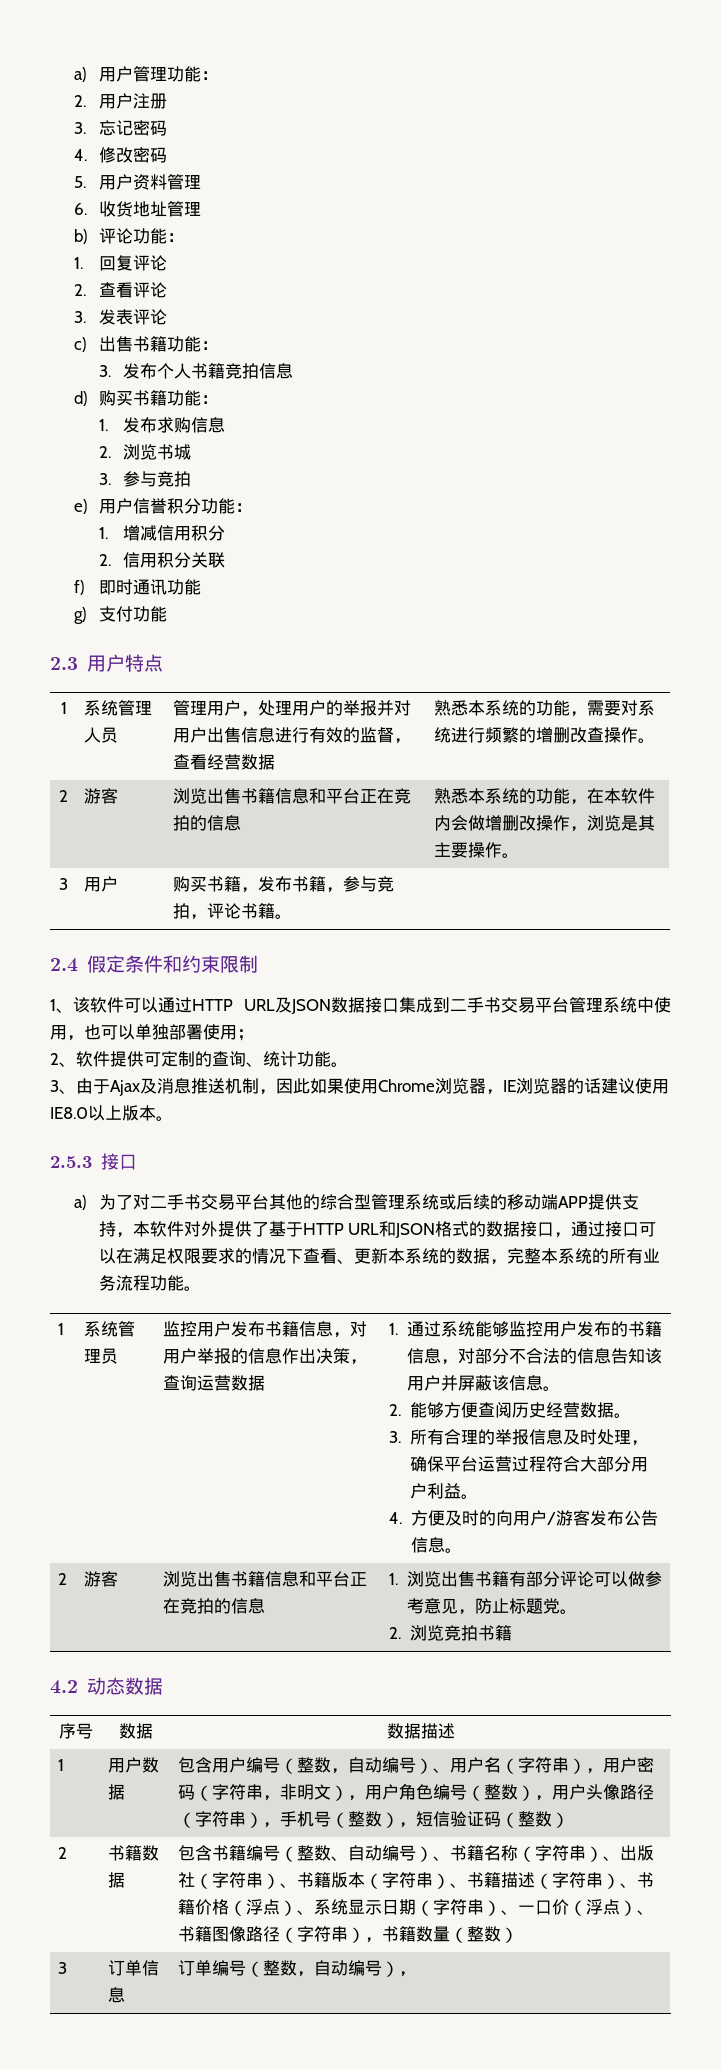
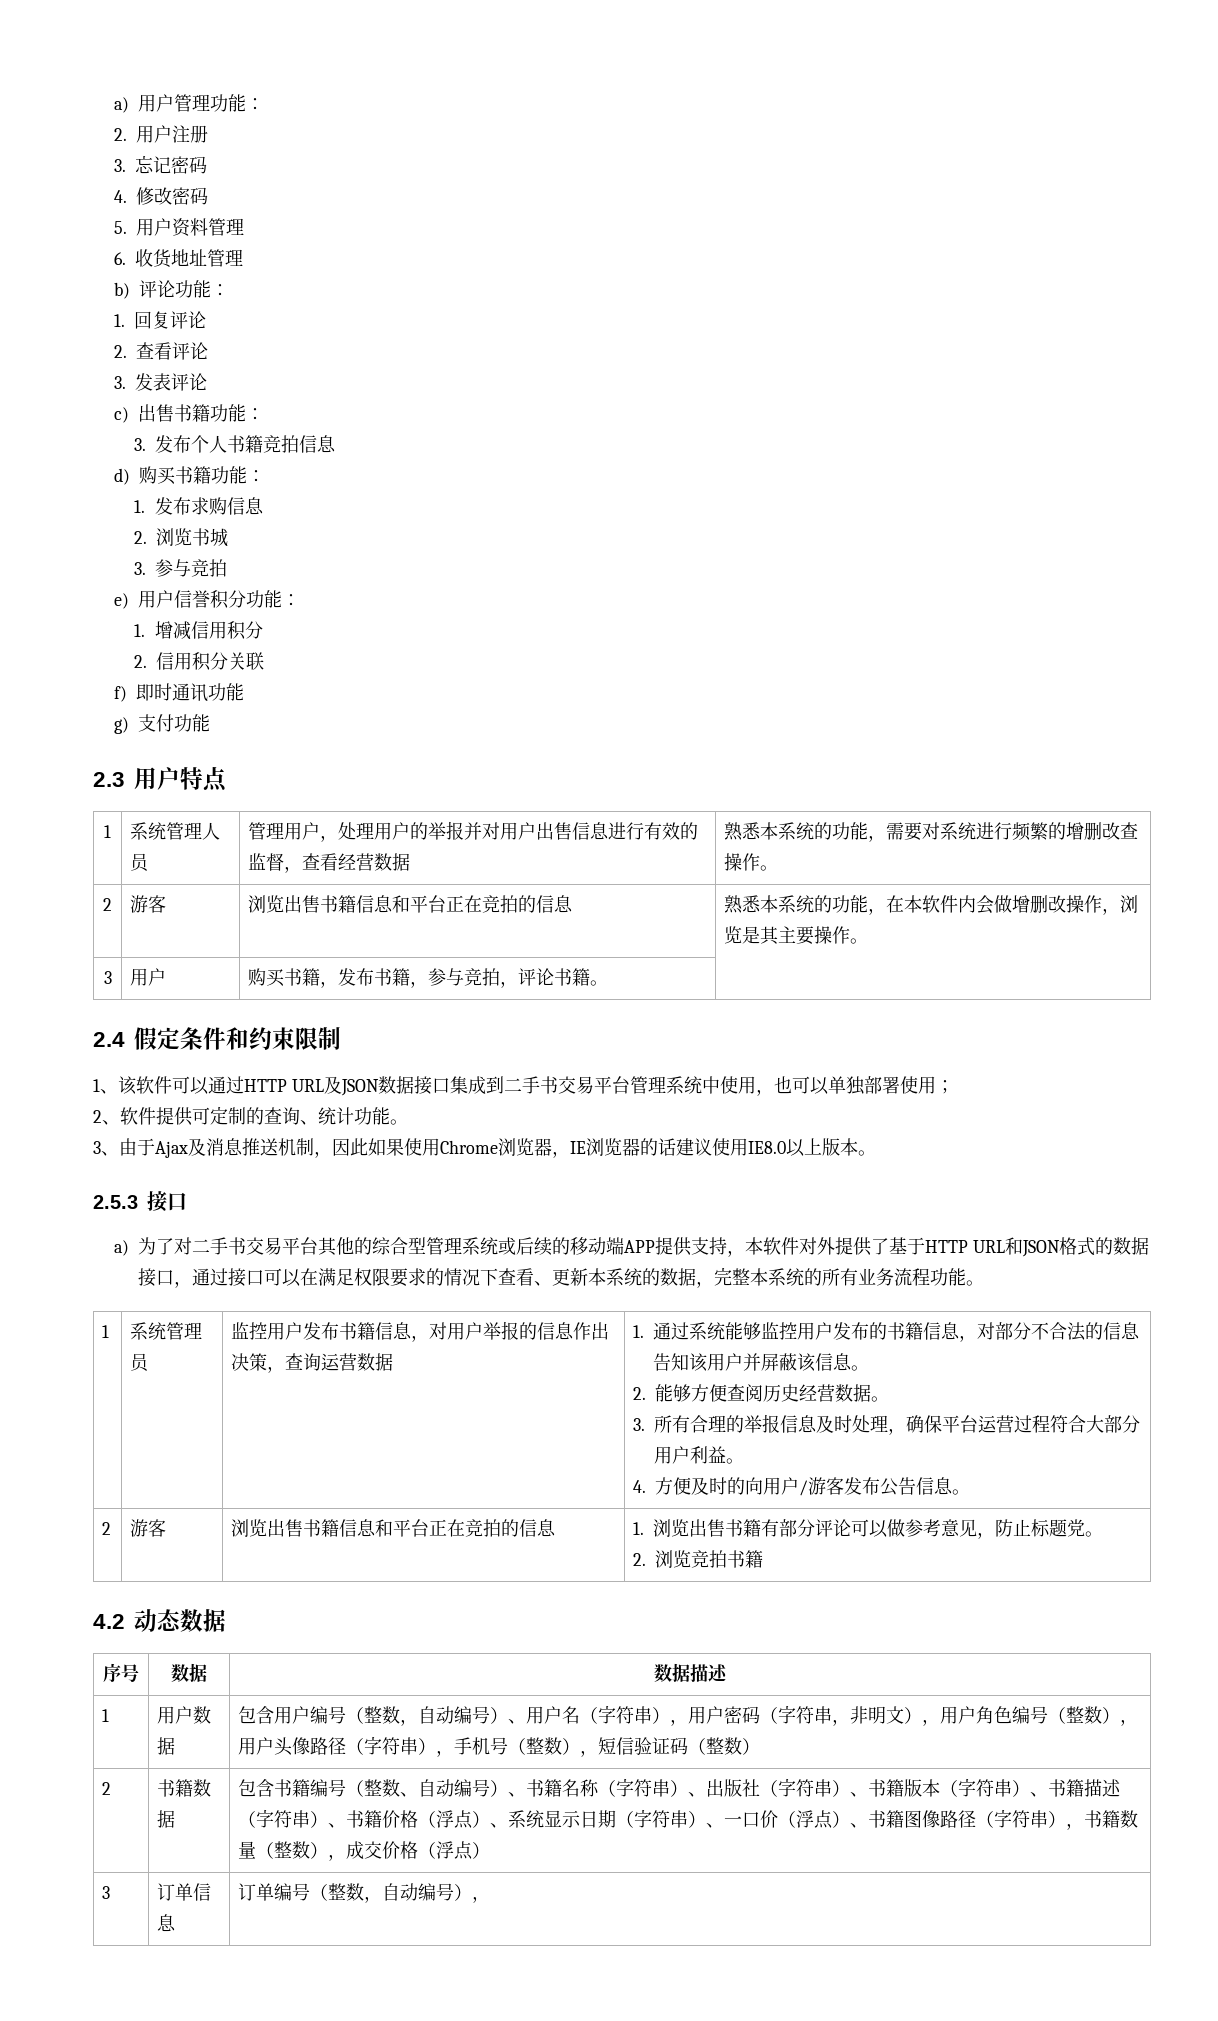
(519, 1935) none -> [328,1841,491,1861] ，成交价格（浮点）

